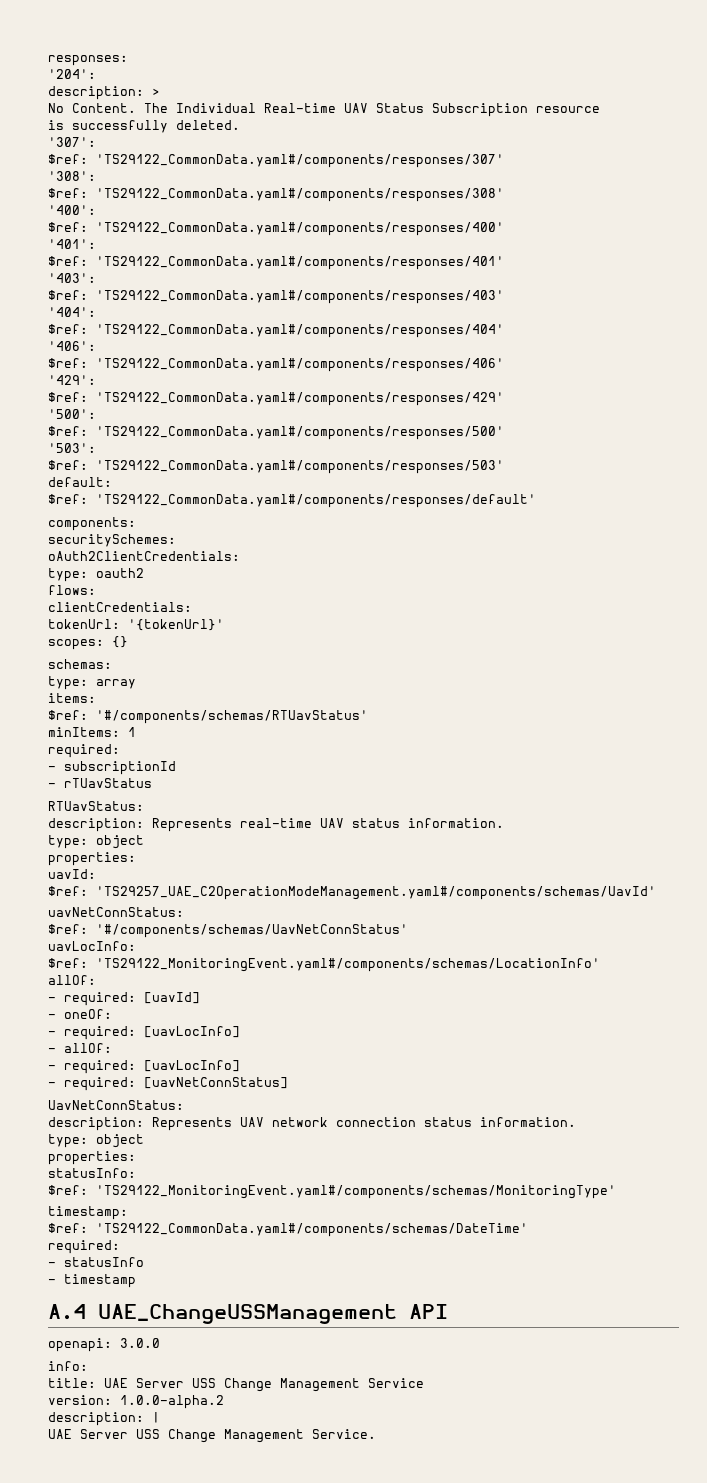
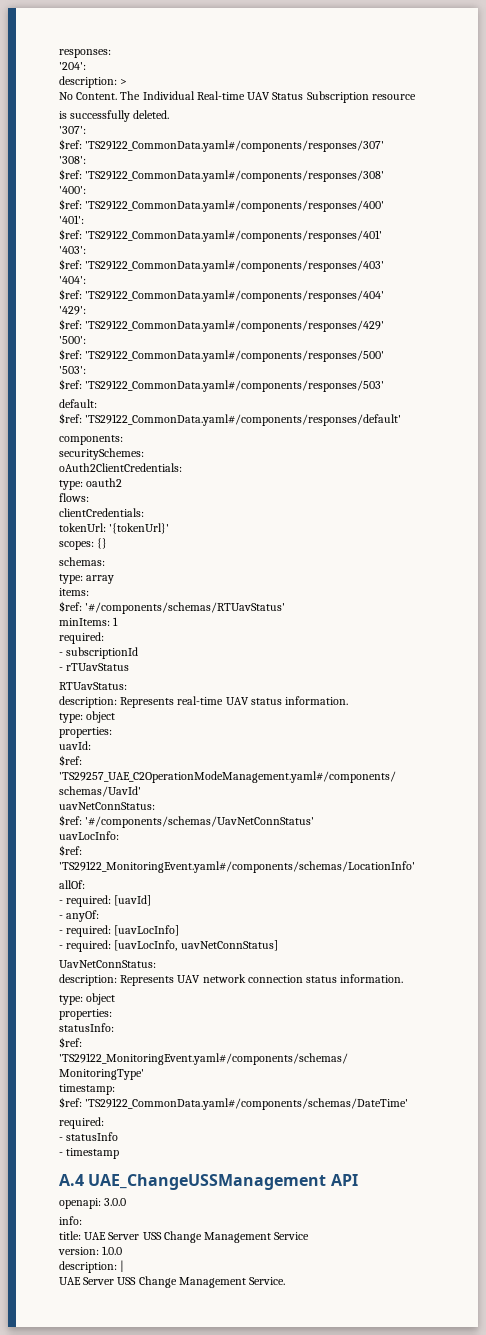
[48,341,96,351] [48,358,504,372] // '406': // $ref: 'TS29122_CommonData.yaml#/components/responses/406' -> (385, 296) none
[64,1009,112,1019] [48,1026,240,1040] [48,1043,112,1053] oneOf: // - required: [uavLocInfo] // - allOf: -> [66,910,100,922] anyOf:
[144,1077,288,1089] [uavNetConnStatus] -> [114,940,278,951] [uavLocInfo, uavNetConnStatus]
[120,1395,224,1409] 1.0.0-alpha.2 -> [102,1246,123,1255] 1.0.0

